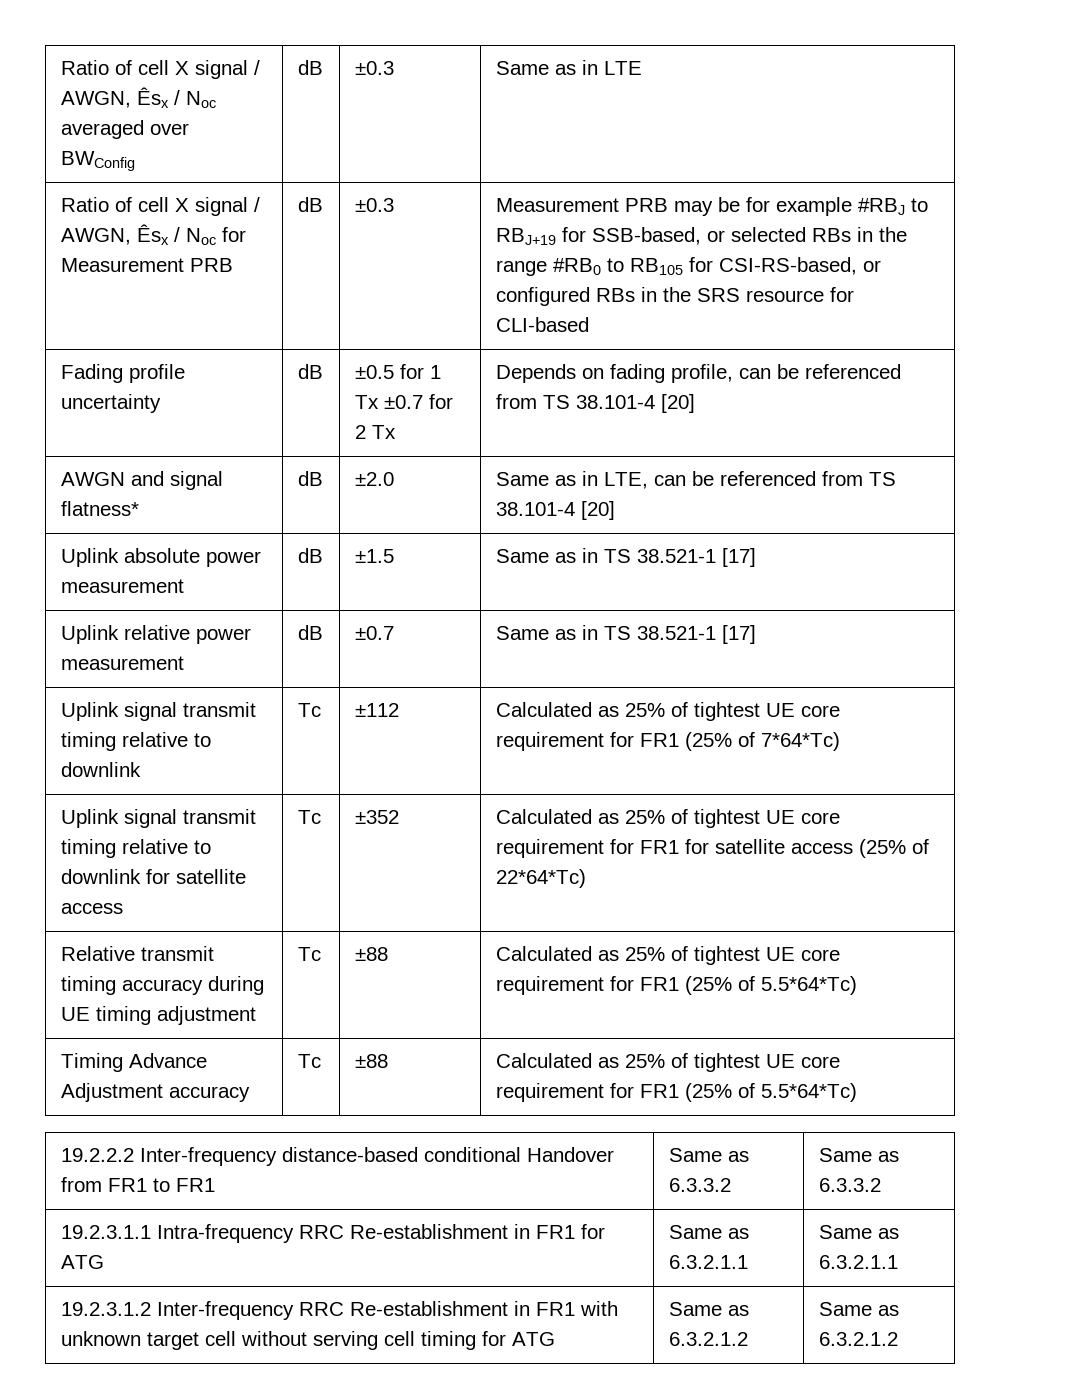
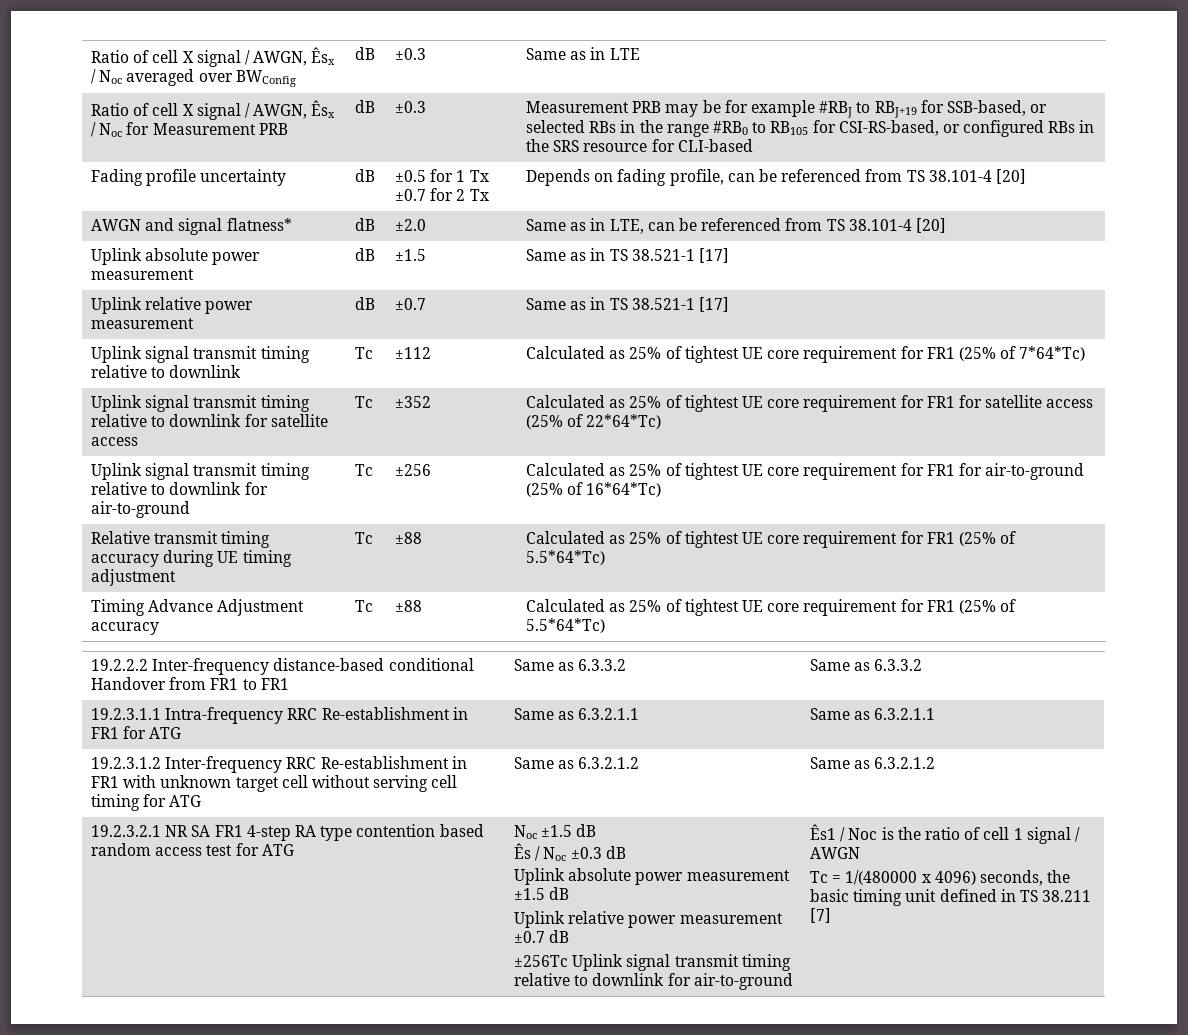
(586, 878) none -> [91,463,310,480] [91,482,268,495] [91,501,191,518] [355,464,374,476] [395,464,432,476] [526,463,1085,480] [526,482,662,497] // Uplink signal transmit timing relative to downlink for air-to-ground | Tc | ±256 | Calculated as 25% of tightest UE core requirement for FR1 for air-to-ground (25% of 16*64*Tc)
(898, 1339) none -> [91,824,484,841] [91,843,294,856] [514,824,597,839] [514,843,626,861] [514,868,790,885] [514,887,570,900] [514,911,783,928] [514,930,570,943] [514,954,791,971] [514,973,793,990] [810,824,1080,844] [810,847,861,859] [810,870,1071,886] [810,889,1092,906] [810,908,832,923] // 19.2.3.2.1 NR SA FR1 4-step RA type contention based random access test for ATG | Noc ±1.5 dB // Ês / Noc ±0.3 dB // Uplink absolute power measurement ±1.5 dB // Uplink relative power measurement ±0.7 dB // ±256Tc Uplink signal transmit timing relative to downlink for air-to-ground | Ês1 / Noc is the ratio of cell 1 signal / AWGN // Tc = 1/(480000 x 4096) seconds, the basic timing unit defined in TS 38.211 [7]

